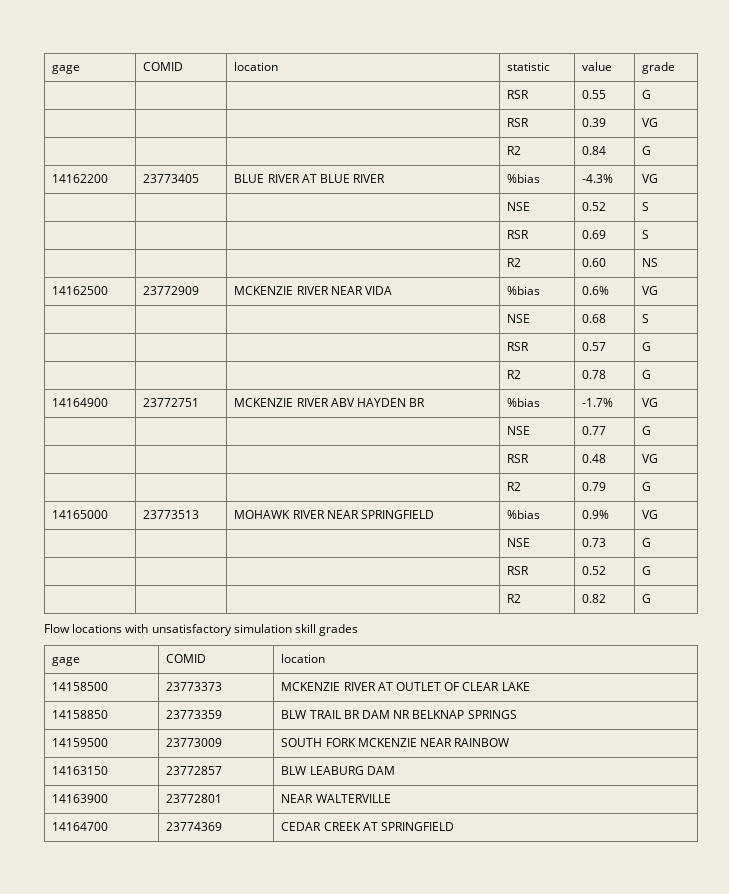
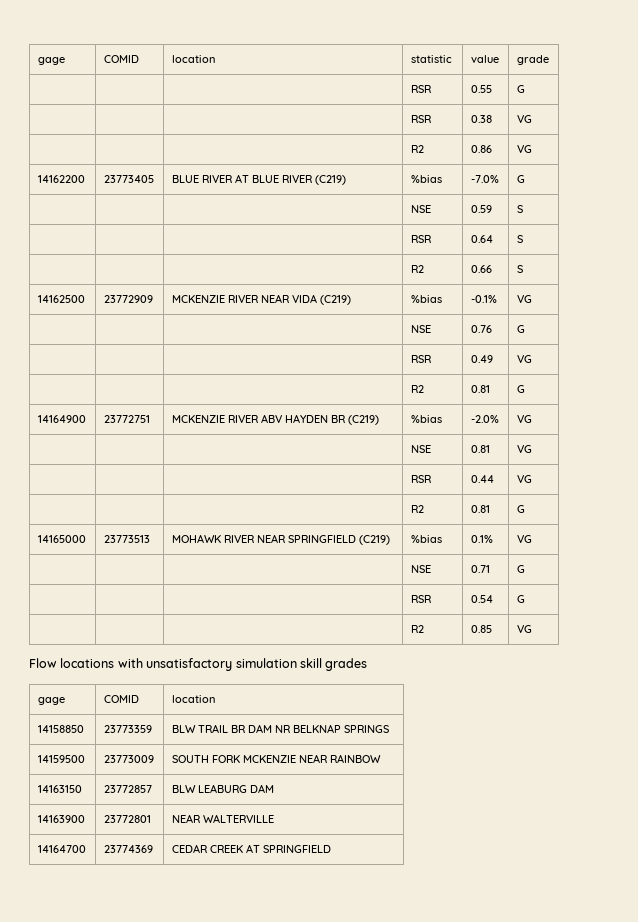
[582,118,607,127] [642,118,659,127] [507,146,522,155] [582,146,607,155] [642,146,652,155] 0.39 | VG // | | | R2 | 0.84 | G -> [470,115,492,123] [516,115,532,123] [410,145,424,153] [470,145,492,153] [516,145,532,153] 0.38 | VG // | | | R2 | 0.86 | VG
[507,174,541,183] [582,174,614,183] [642,174,659,183] [507,202,531,211] [582,202,607,211] [642,202,650,211] [507,230,530,239] [582,230,607,239] | %bias | -4.3% | VG // | | | NSE | 0.52 | S // | | | RSR | 0.69 -> [314,175,346,185] [410,175,442,183] [470,175,499,183] [516,175,525,183] [410,205,431,213] [470,205,492,213] [516,205,523,213] [410,235,432,243] [470,235,493,243] (C219) | %bias | -7.0% | G // | | | NSE | 0.59 | S // | | | RSR | 0.64
[582,258,607,267] [642,258,659,267] 0.60 | NS -> [470,265,492,273] [516,265,523,273] 0.66 | S
[507,286,541,295] [582,286,610,295] [642,286,659,295] [507,314,531,323] [582,314,607,323] [642,314,650,323] [507,342,530,351] [582,342,607,351] [642,342,652,351] [507,370,522,379] [582,370,607,379] | %bias | 0.6% | VG // | | | NSE | 0.68 | S // | | | RSR | 0.57 | G // | | | R2 | 0.78 -> [319,295,351,305] [410,295,442,303] [470,295,497,303] [516,295,532,303] [410,325,431,333] [470,325,492,333] [516,325,525,333] [410,355,432,363] [470,355,493,363] [516,355,532,363] [410,385,424,393] [470,385,490,393] (C219) | %bias | -0.1% | VG // | | | NSE | 0.76 | G // | | | RSR | 0.49 | VG // | | | R2 | 0.81
[507,398,541,407] [582,398,614,407] [642,398,659,407] [507,426,531,435] [582,426,607,435] [642,426,652,435] [507,454,530,463] [582,454,607,463] [642,454,659,463] [507,482,522,491] [582,482,607,491] | %bias | -1.7% | VG // | | | NSE | 0.77 | G // | | | RSR | 0.48 | VG // | | | R2 | 0.79 -> [347,415,379,425] [410,415,442,423] [470,415,499,423] [516,415,532,423] [410,445,431,453] [470,445,490,453] [516,445,532,453] [410,475,432,483] [470,475,494,483] [516,475,532,483] [410,505,424,513] [470,505,490,513] (C219) | %bias | -2.0% | VG // | | | NSE | 0.81 | VG // | | | RSR | 0.44 | VG // | | | R2 | 0.81
[507,510,541,519] [582,510,610,519] [642,510,659,519] [507,538,531,547] [582,538,607,547] [642,538,652,547] [507,566,530,575] [582,566,607,575] [642,566,652,575] [507,594,522,603] [582,594,607,603] [642,594,652,603] | %bias | 0.9% | VG // | | | NSE | 0.73 | G // | | | RSR | 0.52 | G // | | | R2 | 0.82 | G -> [358,535,390,545] [410,535,442,543] [470,535,493,543] [516,535,532,543] [410,565,431,573] [470,565,490,573] [516,565,525,573] [410,595,432,603] [470,595,493,603] [516,595,525,603] [410,625,424,633] [470,625,492,633] [516,625,532,633] (C219) | %bias | 0.1% | VG // | | | NSE | 0.71 | G // | | | RSR | 0.54 | G // | | | R2 | 0.85 | VG
[52,682,109,691] [166,682,223,691] [281,682,530,691] // 14158500 | 23773373 | MCKENZIE RIVER AT OUTLET OF CLEAR LAKE -> (215, 699) none

